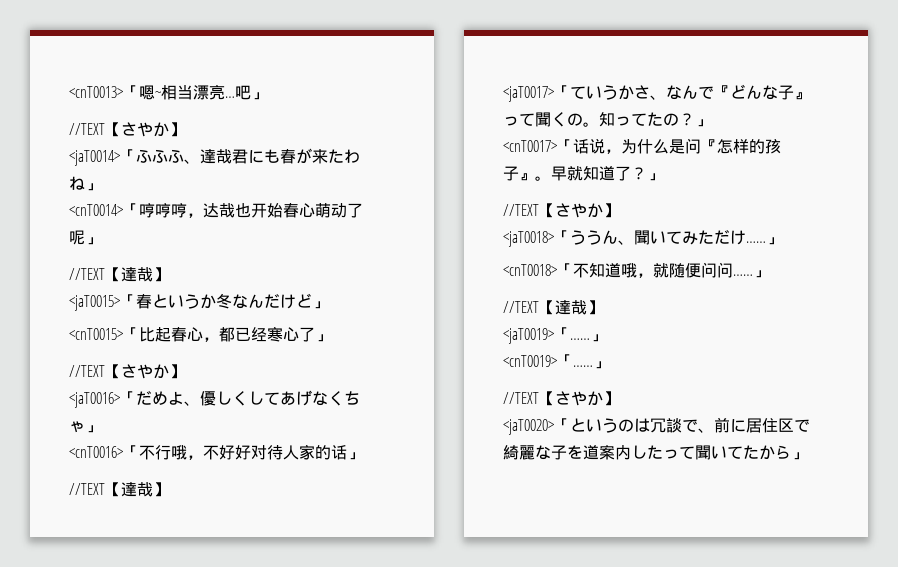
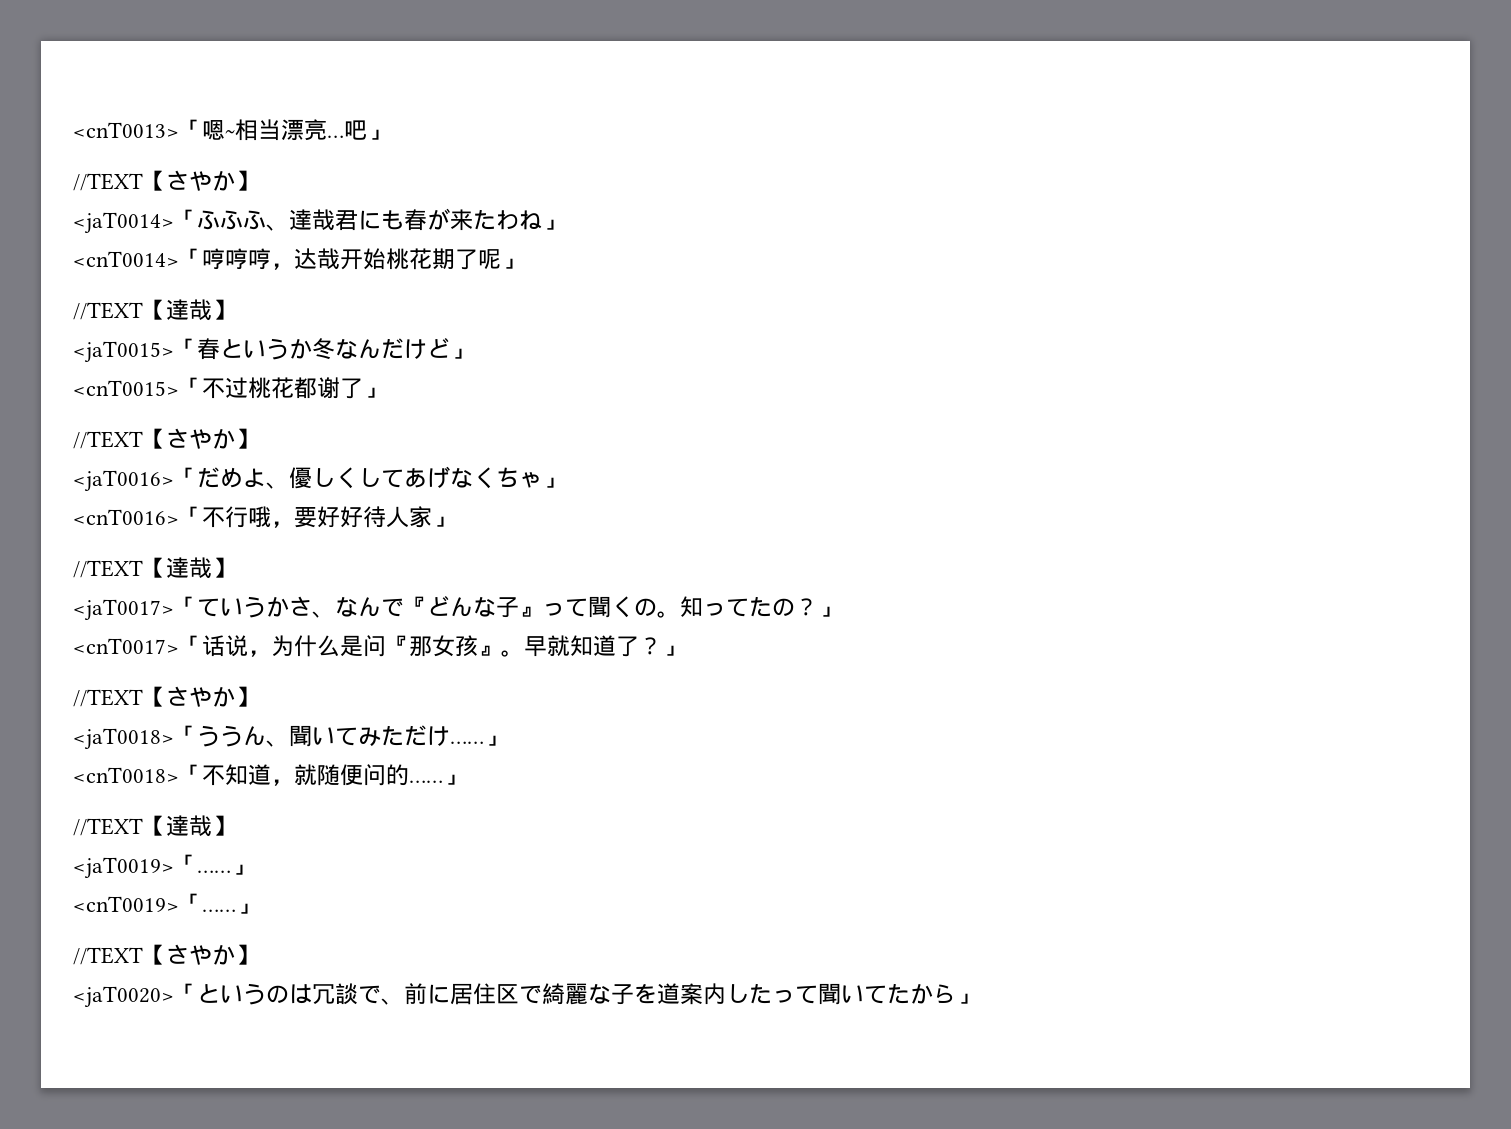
[235,202,347,218] 也开始春心萌动 -> [340,248,455,270] 开始桃花期
[139,326,299,342] 比起春心，都已经寒心 -> [202,377,340,399] 不过桃花都谢
[203,444,347,460] 不好好对待人家的话 -> [294,506,432,528] 要好好待人家
[717,139,781,154] [503,166,519,181] 怎样的孩子 -> [409,635,478,657] 那女孩
[621,263,637,278] 哦 -> (271, 774) none
[717,262,733,278] 问 -> [386,764,409,786] 的

